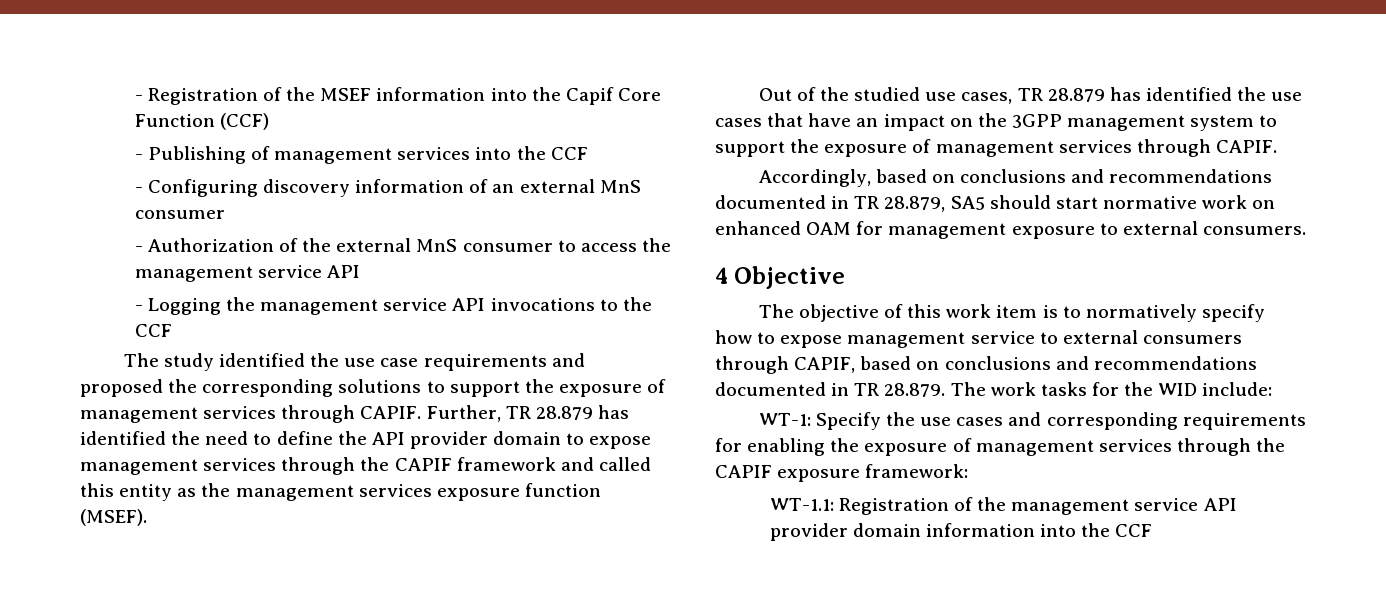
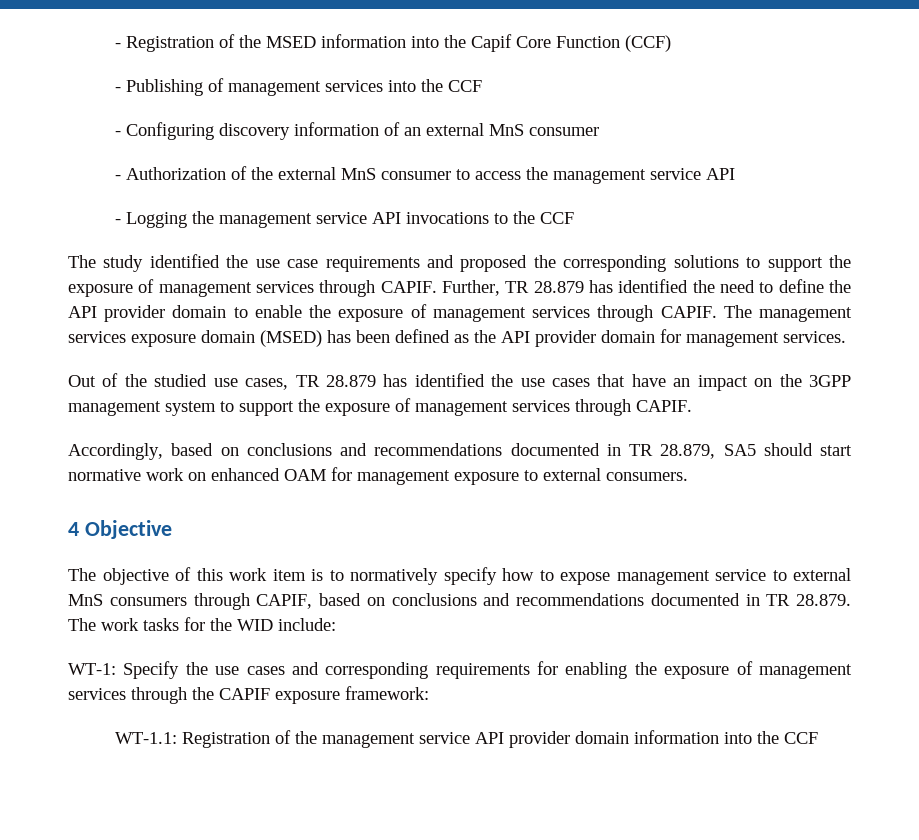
[320,88,372,101] MSEF -> [266,36,317,48] MSED
[589,436,652,449] [80,457,651,475] [80,483,601,501] [80,509,147,526] expose management services through the CAPIF framework and called this entity as the management services exposure function (MSEF). -> [254,304,853,322] [68,329,846,347] enable the exposure of management services through CAPIF. The management services exposure domain (MSED) has been defined as the API provider domain for management services.
(1138, 337) none -> [68,594,103,606] MnS

